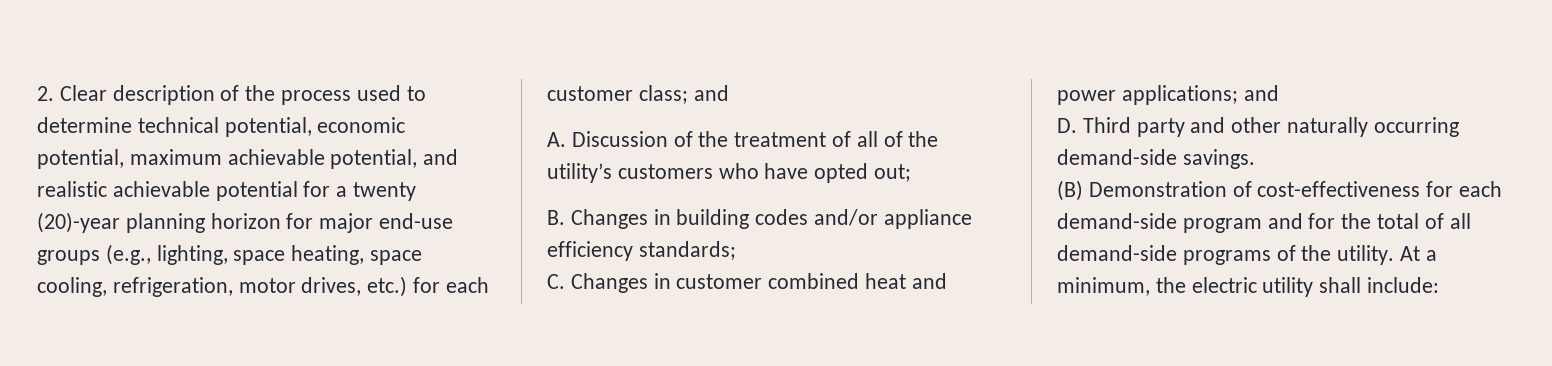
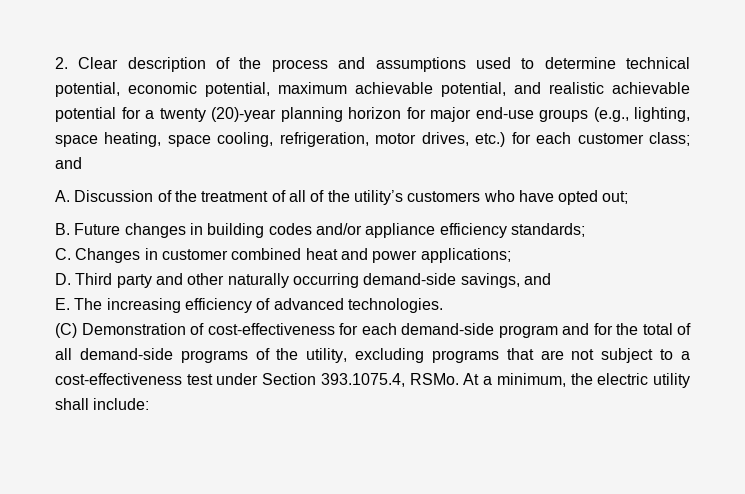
(352, 97) none -> [338,57,466,72] and assumptions
[570,209,648,229] Changes -> [74,223,186,238] Future changes
[1243,85,1279,101] and -> (511, 255) none
[1182,149,1255,169] [1057,180,1083,201] savings. // (B) -> [460,273,551,288] [55,298,443,313] [55,323,77,338] savings, and // E. The increasing efficiency of advanced technologies. // (C)
[1337,245,1395,265] utility. -> [306,348,690,363] [55,373,459,387] utility, excluding programs that are not subject to a cost-effectiveness test under Section 393.1075.4, RSMo.

